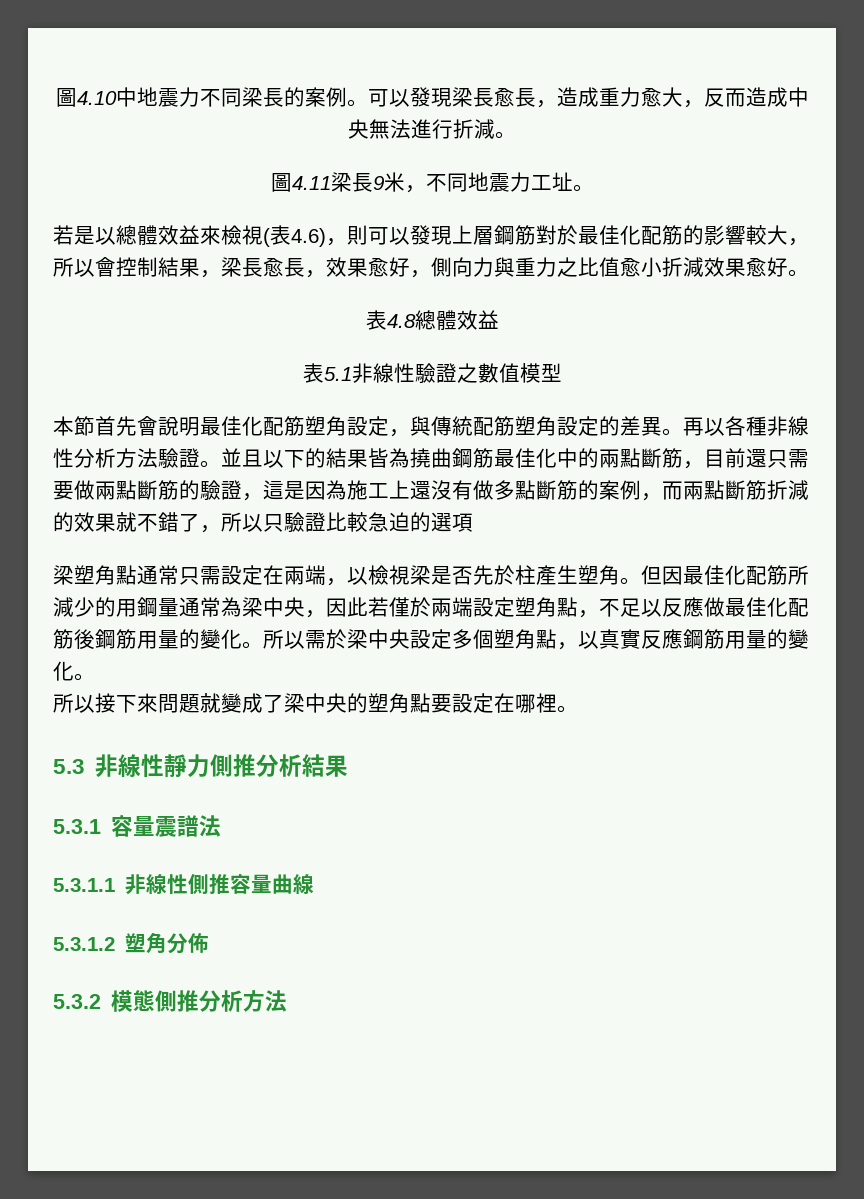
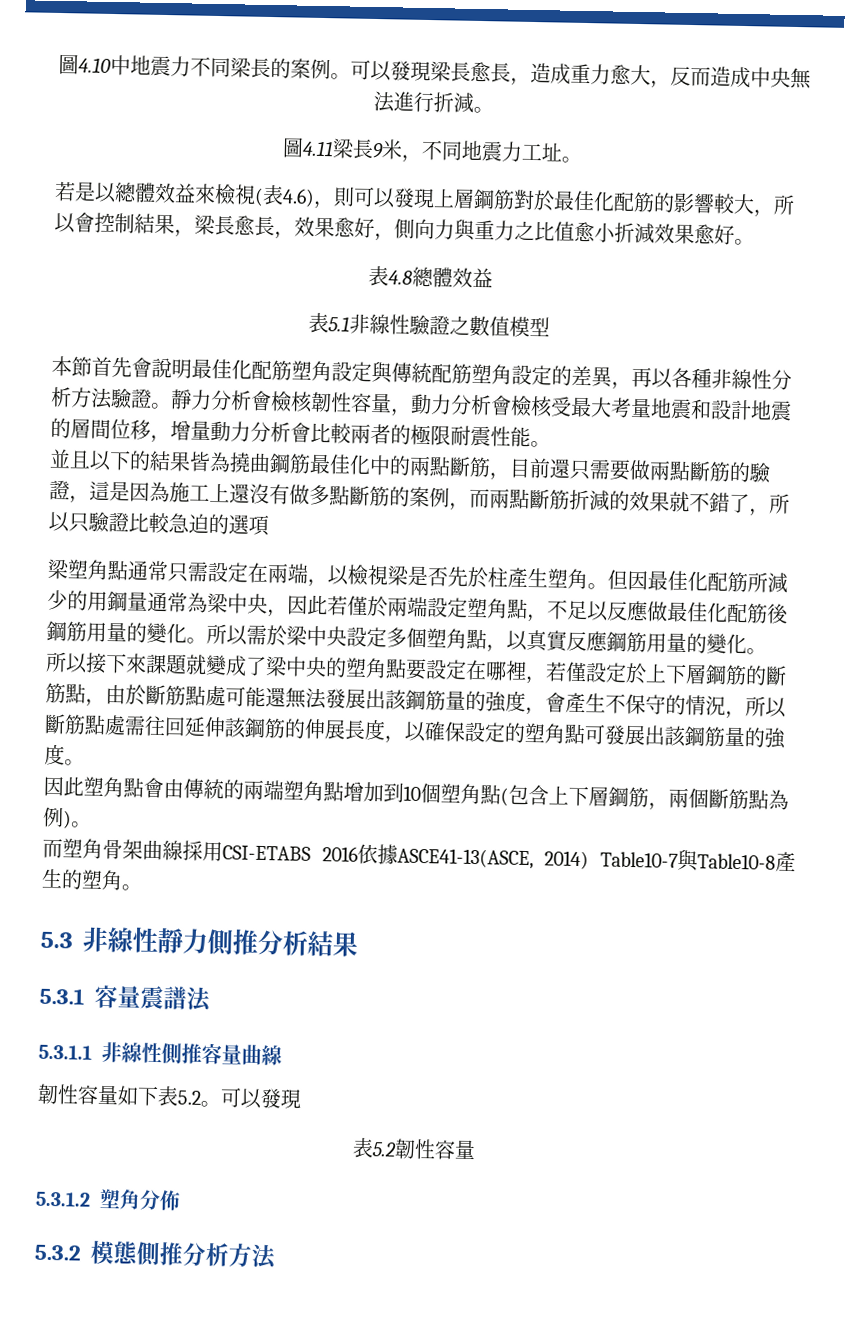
[389,429,410,437] ， -> (372, 371) none
[662,428,683,436] 。 -> [611,381,632,390] ，
(221, 464) none -> [170,389,792,421] [50,417,551,448] 靜力分析會檢核韌性容量，動力分析會檢核受最大考量地震和設計地震的層間位移，增量動力分析會比較兩者的極限耐震性能。 //
[158,694,179,713] 問 -> [145,653,167,675] 課
(557, 703) none -> [525,661,787,686] [45,682,787,720] [44,713,787,749] [44,743,85,766] [43,776,789,811] [42,806,92,829] [42,838,796,873] [41,868,123,891] ，若僅設定於上下層鋼筋的斷筋點，由於斷筋點處可能還無法發展出該鋼筋量的強度，會產生不保守的情況，所以斷筋點處需往回延伸該鋼筋的伸展長度，以確保設定的塑角點可發展出該鋼筋量的強度。 // 因此塑角點會由傳統的兩端塑角點增加到10個塑角點(包含上下層鋼筋，兩個斷筋點為例)。 // 而塑角骨架曲線採用CSI-ETABS 2016依據ASCE41-13(ASCE, 2014) Table10-7與Table10-8產生的塑角
(315, 884) none -> [37,1083,302,1110] [351,1137,476,1160] // 韌性容量如下表5.2。可以發現 // 表5.2韌性容量

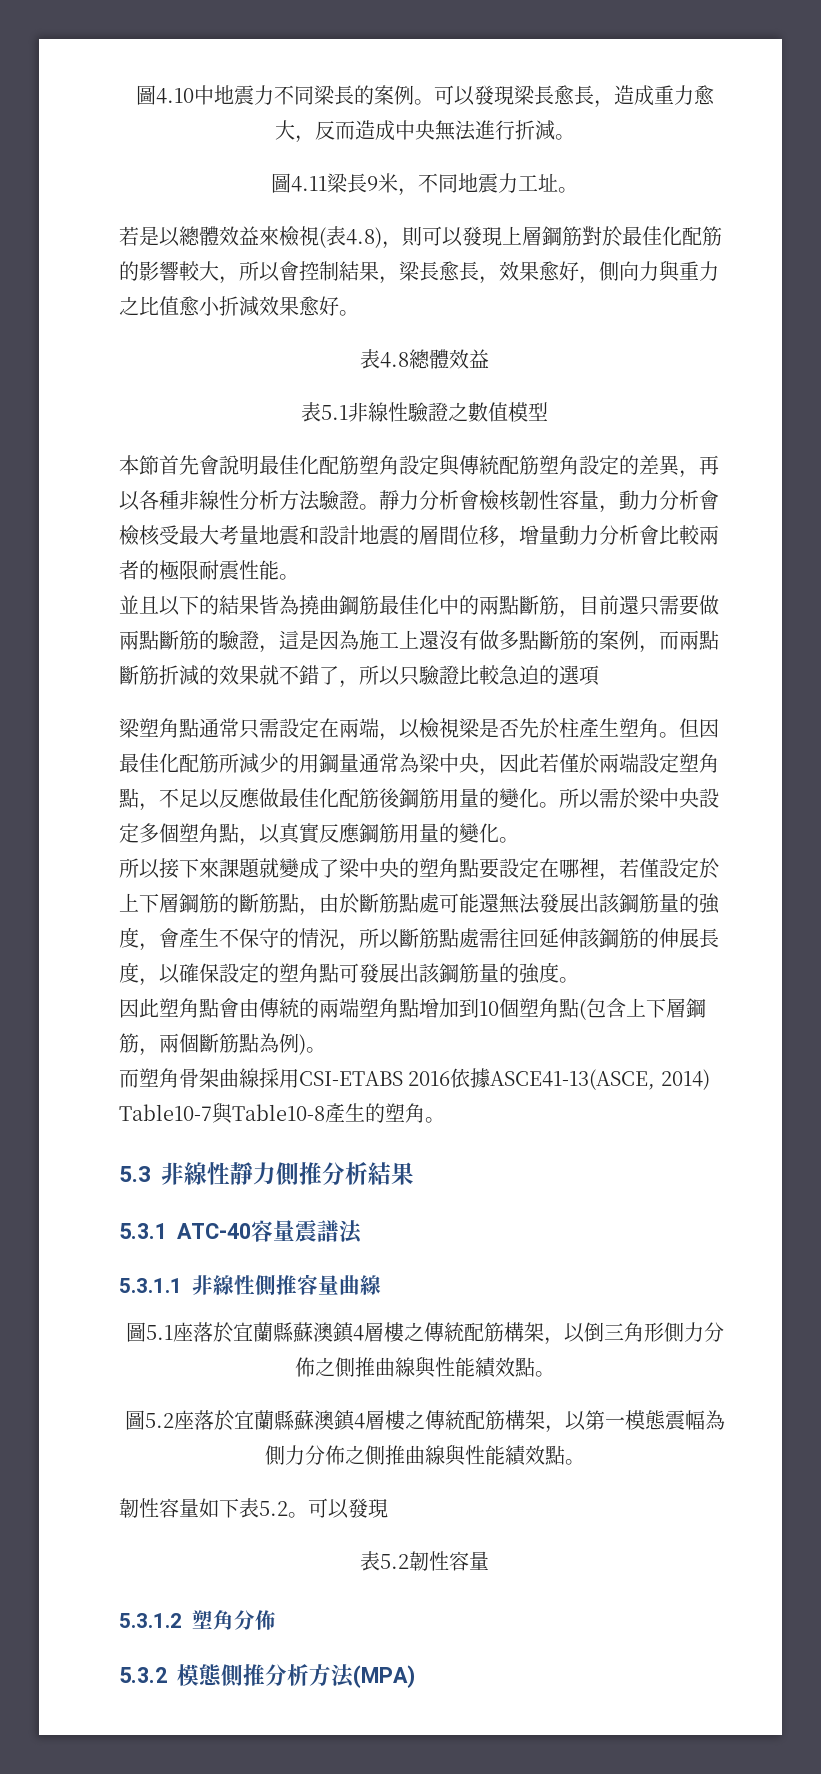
[282,188,315,207] 4.6) -> [346,227,382,248] 4.8)
(85, 996) none -> [177,1223,251,1239] ATC-40
(282, 1055) none -> [125,1322,724,1345] [294,1356,555,1378] [124,1410,725,1433] [264,1444,585,1466] // 圖5.1座落於宜蘭縣蘇澳鎮4層樓之傳統配筋構架，以倒三角形側力分佈之側推曲線與性能績效點。 // 圖5.2座落於宜蘭縣蘇澳鎮4層樓之傳統配筋構架，以第一模態震幅為側力分佈之側推曲線與性能績效點。
(278, 1256) none -> [353,1665,415,1688] (MPA)

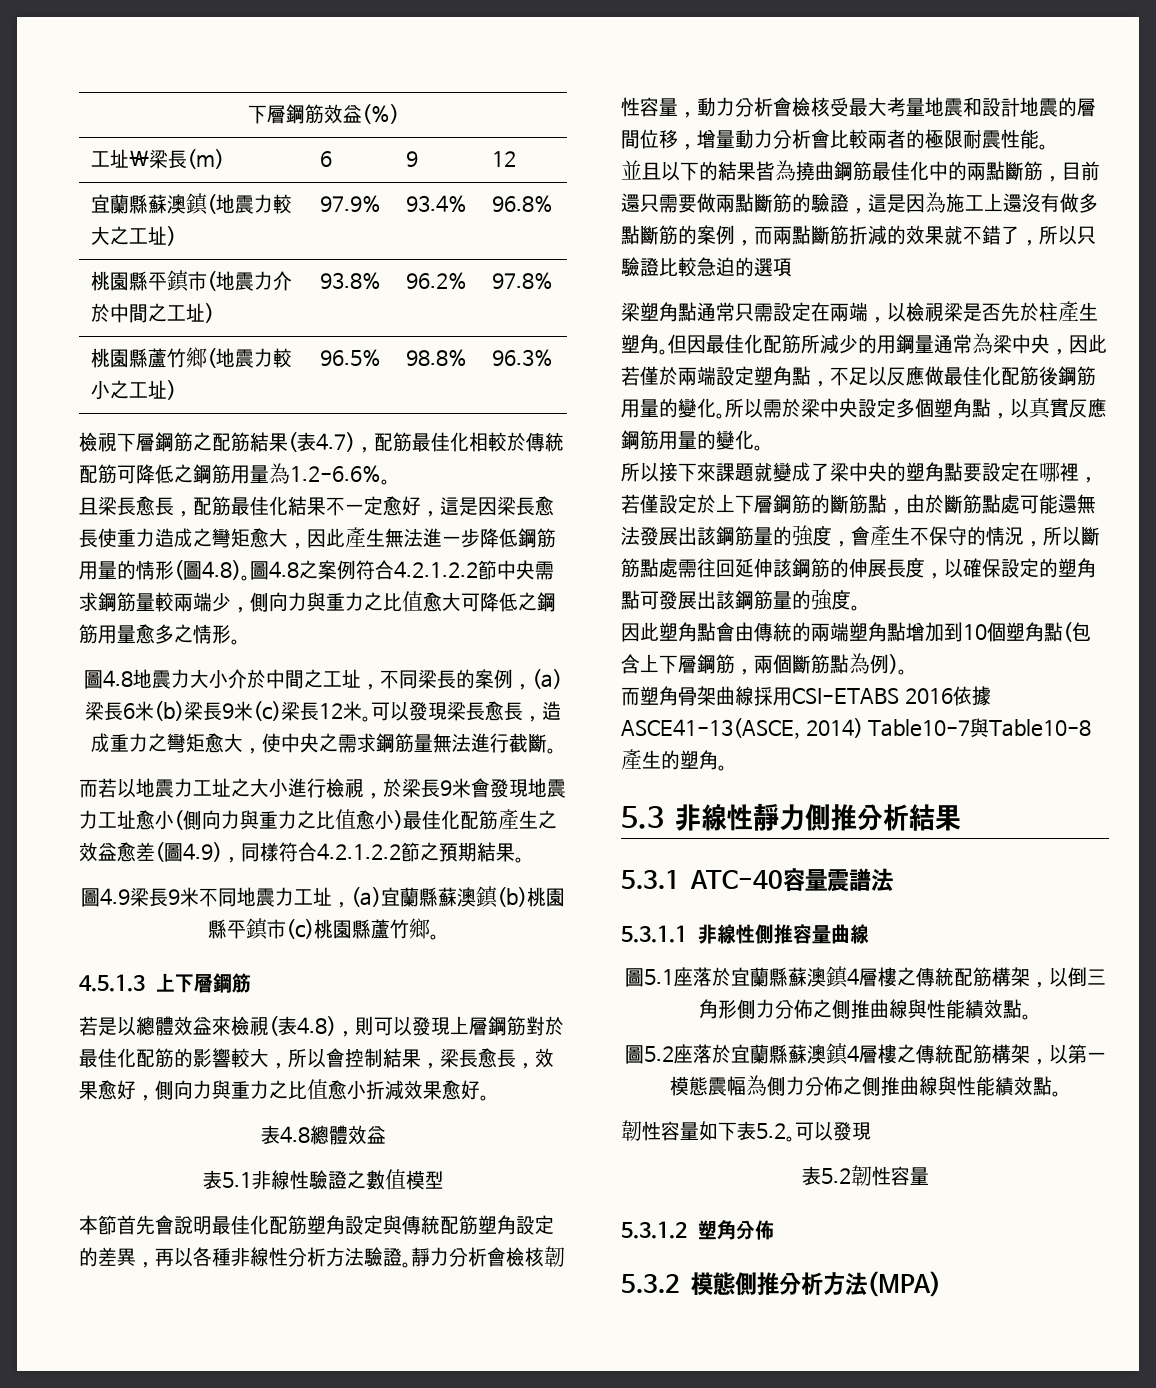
[135,85,414,105] 圖4.10中地震力不同梁長的案例 -> [247,104,399,124] [90,149,224,169] [319,151,332,167] [405,151,418,167] [491,151,516,167] [90,193,292,215] [90,226,176,246] [319,195,381,213] [405,195,467,213] [491,195,553,213] [90,270,292,292] [90,303,214,323] [319,272,381,290] [405,272,467,290] [491,272,553,290] [90,347,292,368] [90,380,176,400] [319,349,381,367] [405,349,467,367] [491,349,553,367] [79,432,564,453] [79,463,390,485] [79,496,554,517] [79,527,556,549] [79,560,554,581] [79,591,556,613] [79,624,240,645] [84,669,562,690] [85,701,362,721] 下層鋼筋效益(%) // 工址\梁長(m) | 6 | 9 | 12 // 宜蘭縣蘇澳鎮(地震力較大之工址) | 97.9% | 93.4% | 96.8% // 桃園縣平鎮市(地震力介於中間之工址) | 93.8% | 96.2% | 97.8% // 桃園縣蘆竹鄉(地震力較小之工址) | 96.5% | 98.8% | 96.3% // 檢視下層鋼筋之配筋結果(表4.7)，配筋最佳化相較於傳統配筋可降低之鋼筋用量為1.2-6.6%。 // 且梁長愈長，配筋最佳化結果不一定愈好，這是因梁長愈長使重力造成之彎矩愈大，因此產生無法進一步降低鋼筋用量的情形(圖4.8)。圖4.8之案例符合4.2.1.2.2節中央需求鋼筋量較兩端少，側向力與重力之比值愈大可降低之鋼筋用量愈多之情形。 // 圖4.8地震力大小介於中間之工址，不同梁長的案例，(a)梁長6米(b)梁長9米(c)梁長12米
[693,85,715,105] [274,120,435,143] 愈大，反而造成中央 -> [147,733,433,754] 之彎矩愈大，使中央之需求鋼筋量
[514,120,575,140] [271,173,578,196] 折減。 // 圖4.11梁長9米，不同地震力工址。 -> [508,733,556,754] [79,778,566,799] [79,809,557,830] [79,842,524,863] [81,886,565,908] [207,918,439,940] [79,973,251,993] 截斷。 // 而若以地震力工址之大小進行檢視，於梁長9米會發現地震力工址愈小(側向力與重力之比值愈小)最佳化配筋產生之效益愈差(圖4.9)，同樣符合4.2.1.2.2節之預期結果。 // 圖4.9梁長9米不同地震力工址，(a)宜蘭縣蘇澳鎮(b)桃園縣平鎮市(c)桃園縣蘆竹鄉。 // 4.5.1.3上下層鋼筋

